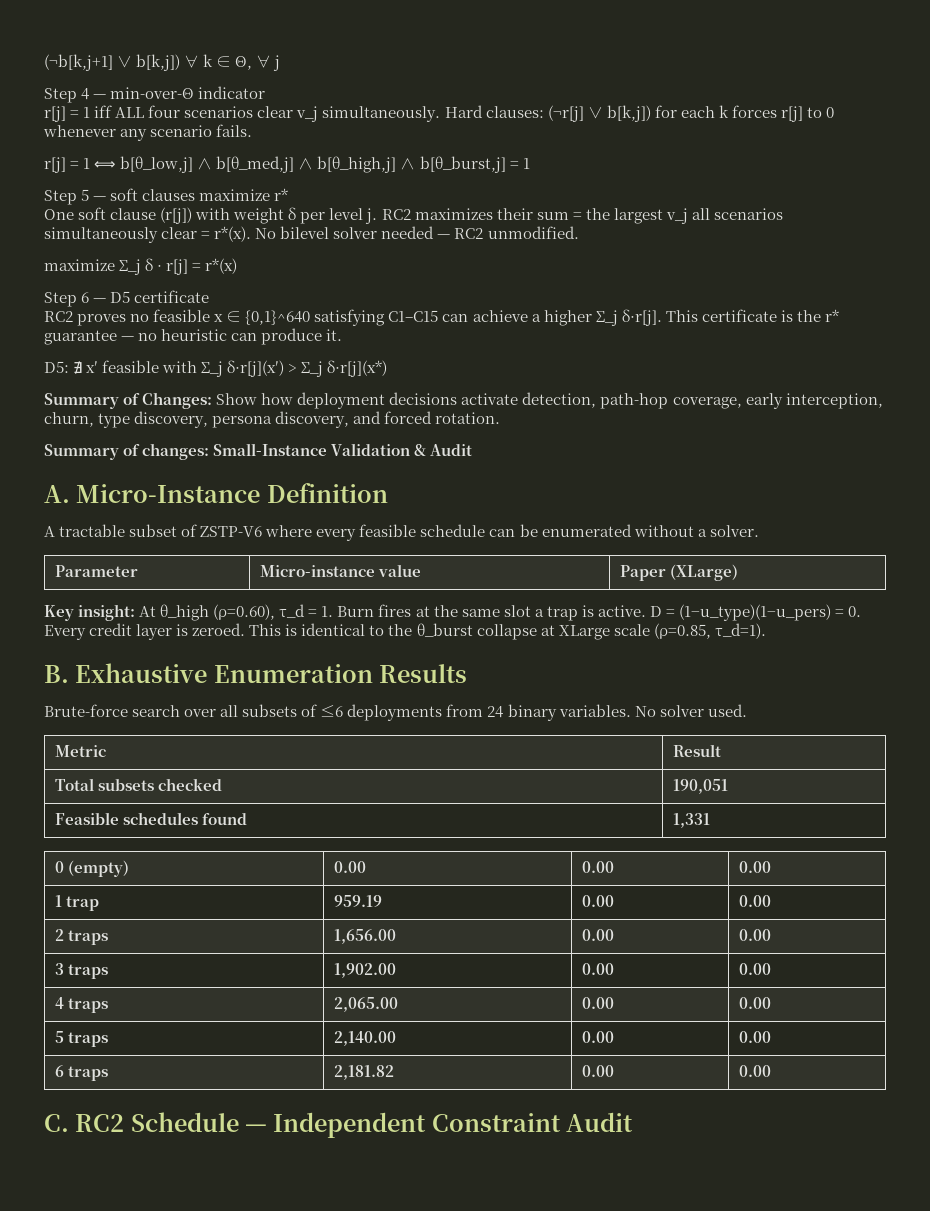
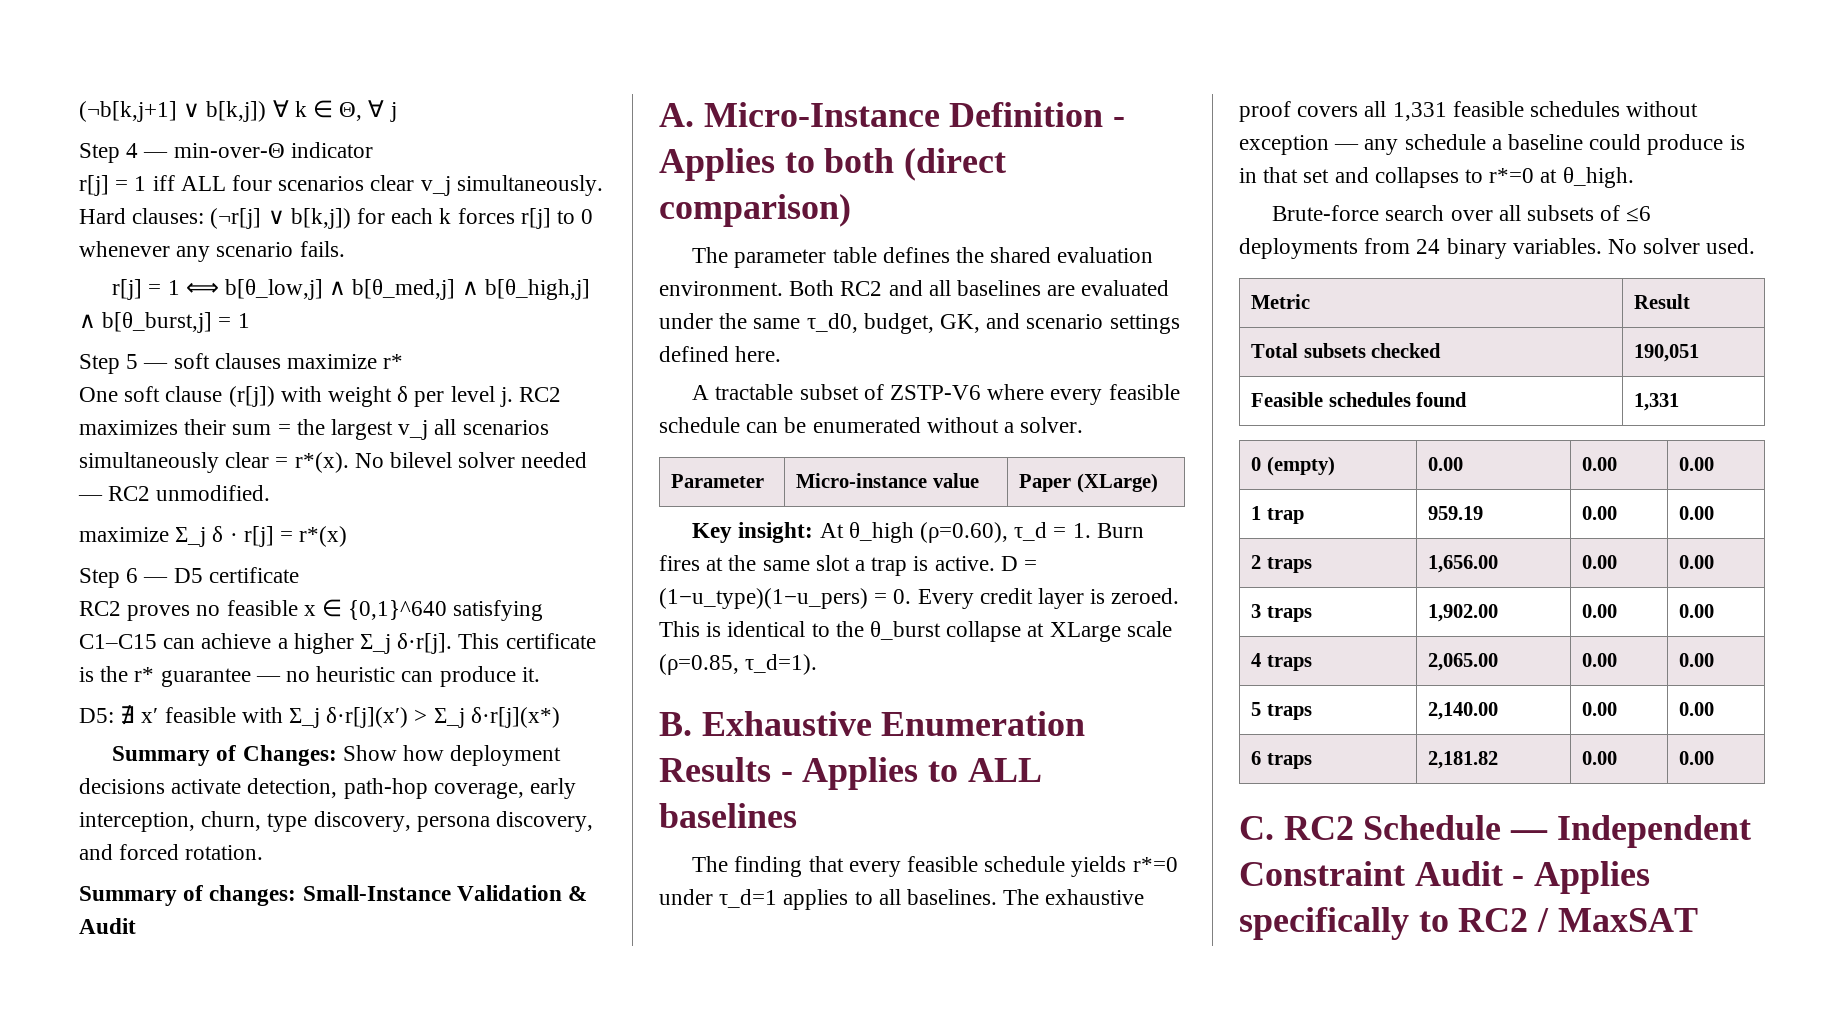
(388, 493) none -> [1113,117,1126,127] [659,148,1007,181] [659,194,851,227] [692,247,1154,268] [659,280,1170,296] [659,313,1180,334] [659,346,782,362] - Applies to both (direct comparison) // The parameter table defines the shared evaluation environment. Both RC2 and all baselines are evaluated under the same τ_d0, budget, GK, and scenario settings defined here.
(468, 673) none -> [780,757,1042,790] [659,803,797,828] [692,856,1178,877] [659,889,1145,910] [1239,101,1699,122] [1239,134,1745,155] [1239,167,1634,188] - Applies to ALL baselines // The finding that every feasible schedule yields r*=0 under τ_d=1 applies to all baselines. The exhaustive proof covers all 1,331 feasible schedules without exception — any schedule a baseline could produce is in that set and collapses to r*=0 at θ_high.
(634, 1122) none -> [1512,861,1651,894] [1239,907,1698,940] - Applies specifically to RC2 / MaxSAT

